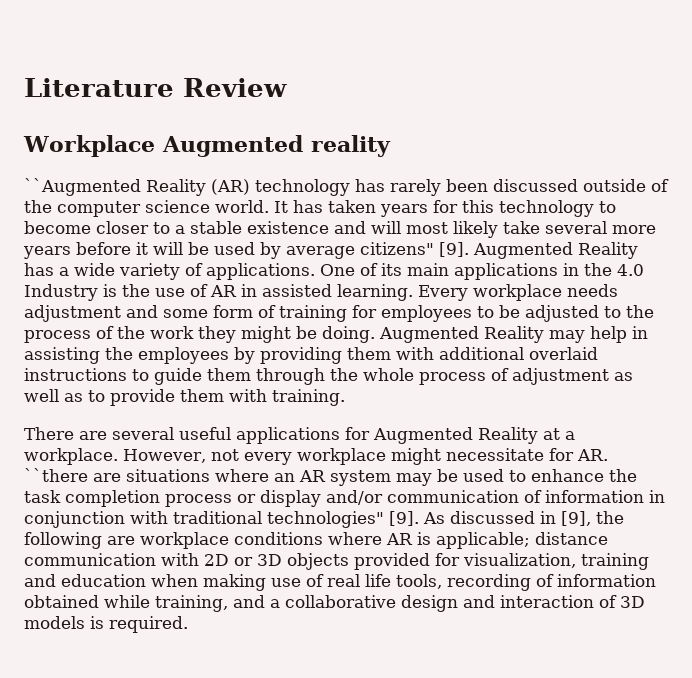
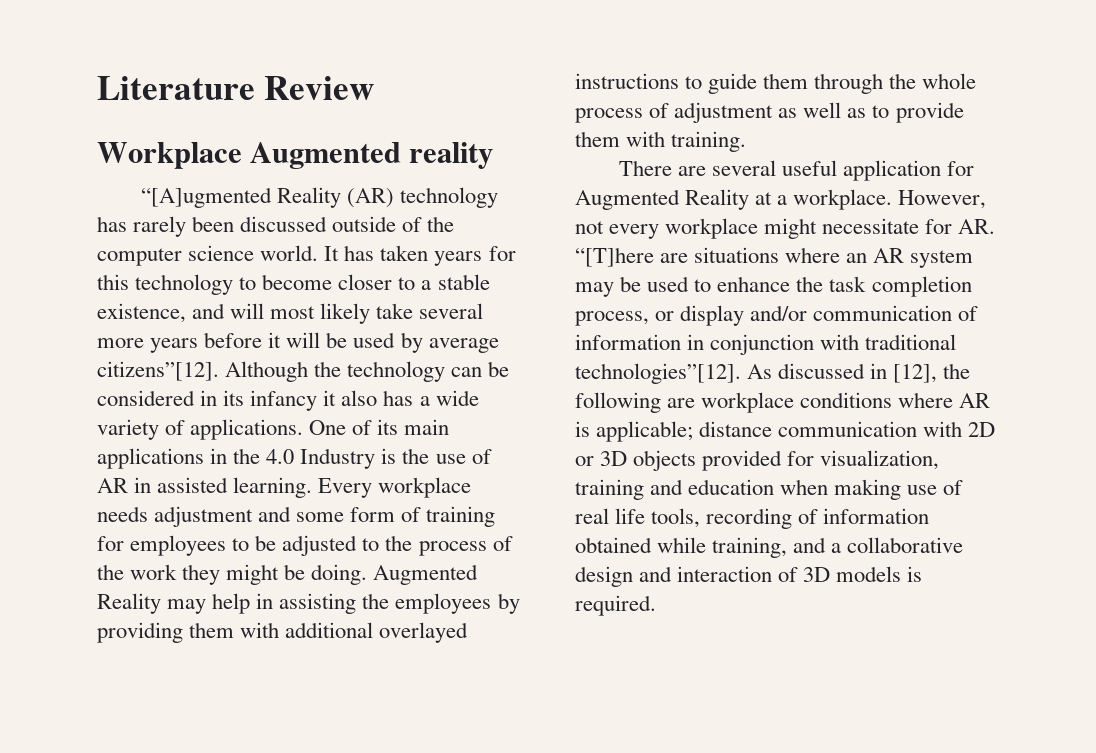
[24,178,141,196] ``Augmented -> [140,187,272,208] “[A]ugmented
[247,221,329,234] existence -> [97,303,186,323] existence,
[360,242,638,259] citizens" [9]. Augmented Reality -> [97,361,510,382] [97,390,378,411] citizens”[12]. Although the technology can be considered in its infancy it also
[529,347,598,360] overlaid -> [379,622,469,643] overlayed
[236,427,340,444] applications -> [843,160,942,181] application
[24,468,88,482] ``there -> [575,247,654,267] “[T]here
[165,494,232,507] process -> [575,311,649,326] process,
[267,511,419,528] technologies" [9]. -> [575,363,741,384] technologies”[12].
[561,511,591,526] [9], -> [893,364,938,383] [12],

